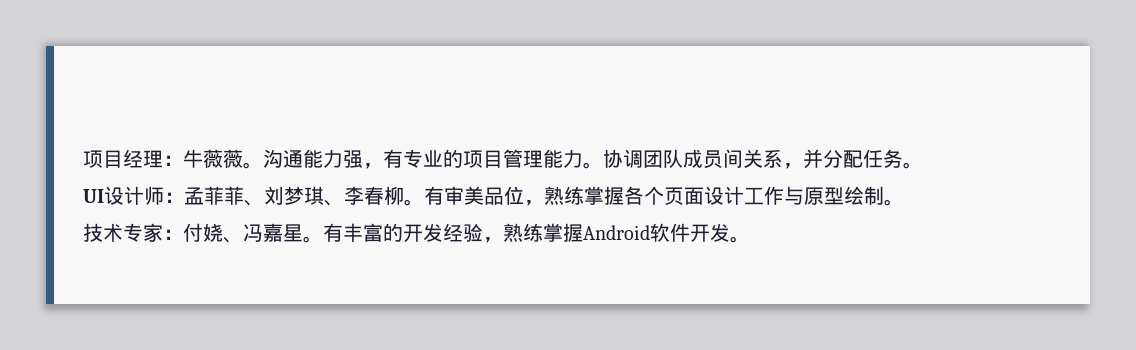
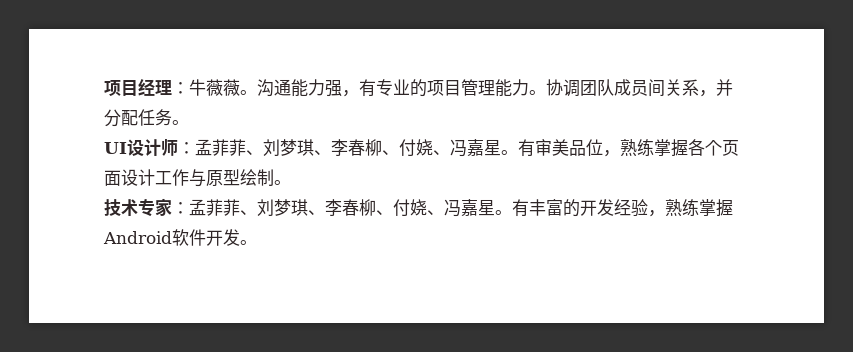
(404, 195) none -> [382,139,501,157] 、付娆、冯嘉星
(183, 234) none -> [189,199,393,216] 孟菲菲、刘梦琪、李春柳、

